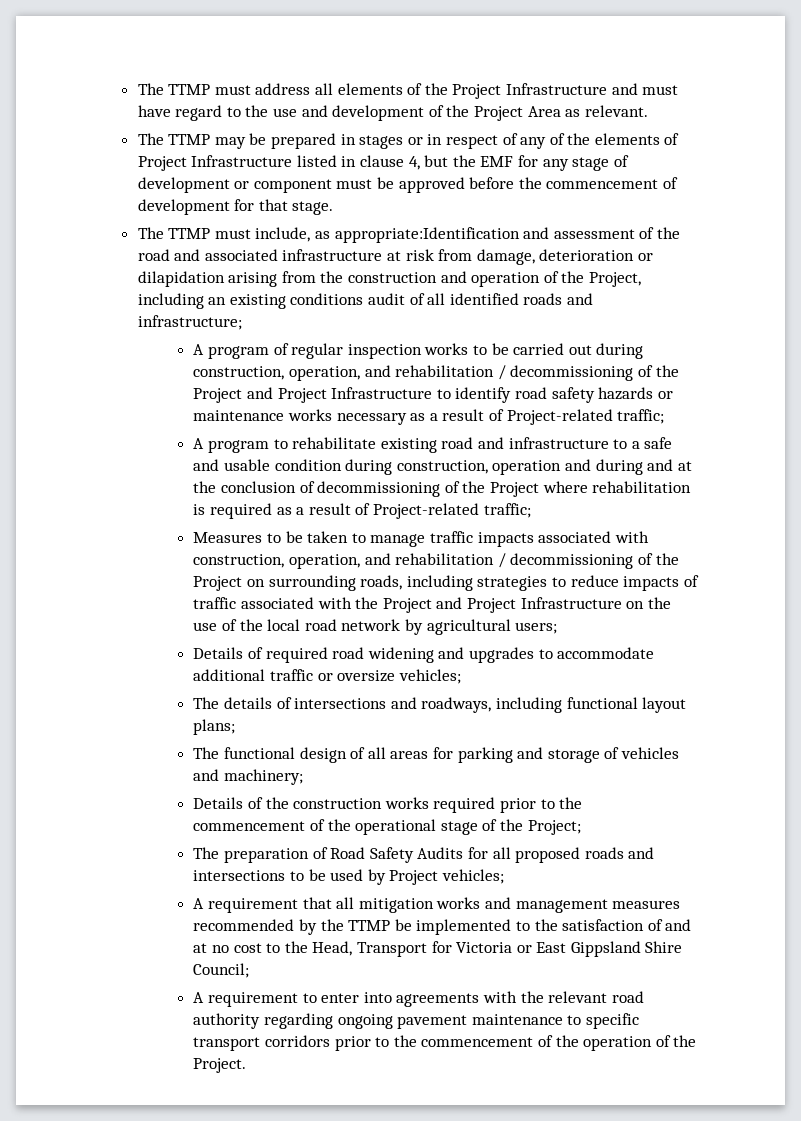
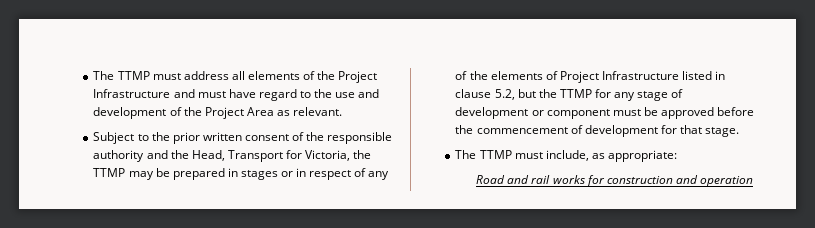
[137,133,164,145] The -> [93,132,393,144] [93,150,372,162] Subject to the prior written consent of the responsible authority and the Head, Transport for Victoria, the
[408,156,420,170] 4, -> [494,89,515,100] 5.2,
[480,156,514,167] EMF -> [559,89,592,98] TTMP
[334,227,680,243] [137,249,653,265] [137,271,641,287] [137,293,593,309] [137,315,242,330] [193,343,644,359] [193,365,679,381] [193,387,673,403] [193,409,665,425] [193,437,673,453] [193,459,692,475] [193,481,692,497] [193,503,531,519] [193,531,649,547] [193,553,679,569] [193,575,699,591] [193,597,671,613] [193,619,558,635] [193,647,655,663] [193,669,461,684] [193,697,687,713] [193,719,236,735] [193,747,679,763] [193,769,303,785] [193,797,583,813] [193,819,581,835] [193,847,655,863] [193,869,504,885] [193,897,681,913] [193,919,692,935] [193,941,683,957] [193,963,250,978] [193,991,644,1007] [193,1013,639,1029] [193,1035,697,1051] [193,1058,247,1073] appropriate:Identification and assessment of the road and associated infrastructure at risk from damage, deterioration or dilapidation arising from the construction and operation of the Project, including an existing conditions audit of all identified roads and infrastructure; // A program of regular inspection works to be carried out during construction, operation, and rehabilitation / decommissioning of the Project and Project Infrastructure to identify road safety hazards or maintenance works necessary as a result of Project-related traffic; // A program to rehabilitate existing road and infrastructure to a safe and usable condition during construction, operation and during and at the conclusion of decommissioning of the Project where rehabilitation is required as a result of Project-related traffic; // Measures to be taken to manage traffic impacts associated with construction, operation, and rehabilitation / decommissioning of the Project on surrounding roads, including strategies to reduce impacts of traffic associated with the Project and Project Infrastructure on the use of the local road network by agricultural users; // Details of required road widening and upgrades to accommodate additional traffic or oversize vehicles; // The details of intersections and roadways, including functional layout plans; // The functional design of all areas for parking and storage of vehicles and machinery; // Details of the construction works required prior to the commencement of the operational stage of the Project; // The preparation of Road Safety Audits for all proposed roads and intersections to be used by Project vehicles; // A requirement that all mitigation works and management measures recommended by the TTMP be implemented to the satisfaction of and at no cost to the Head, Transport for Victoria or East Gippsland Shire Council; // A requirement to enter into agreements with the relevant road authority regarding ongoing pavement maintenance to specific transport corridors prior to the commencement of the operation of the Project. -> [607,150,677,162] [476,175,753,187] appropriate: // Road and rail works for construction and operation

